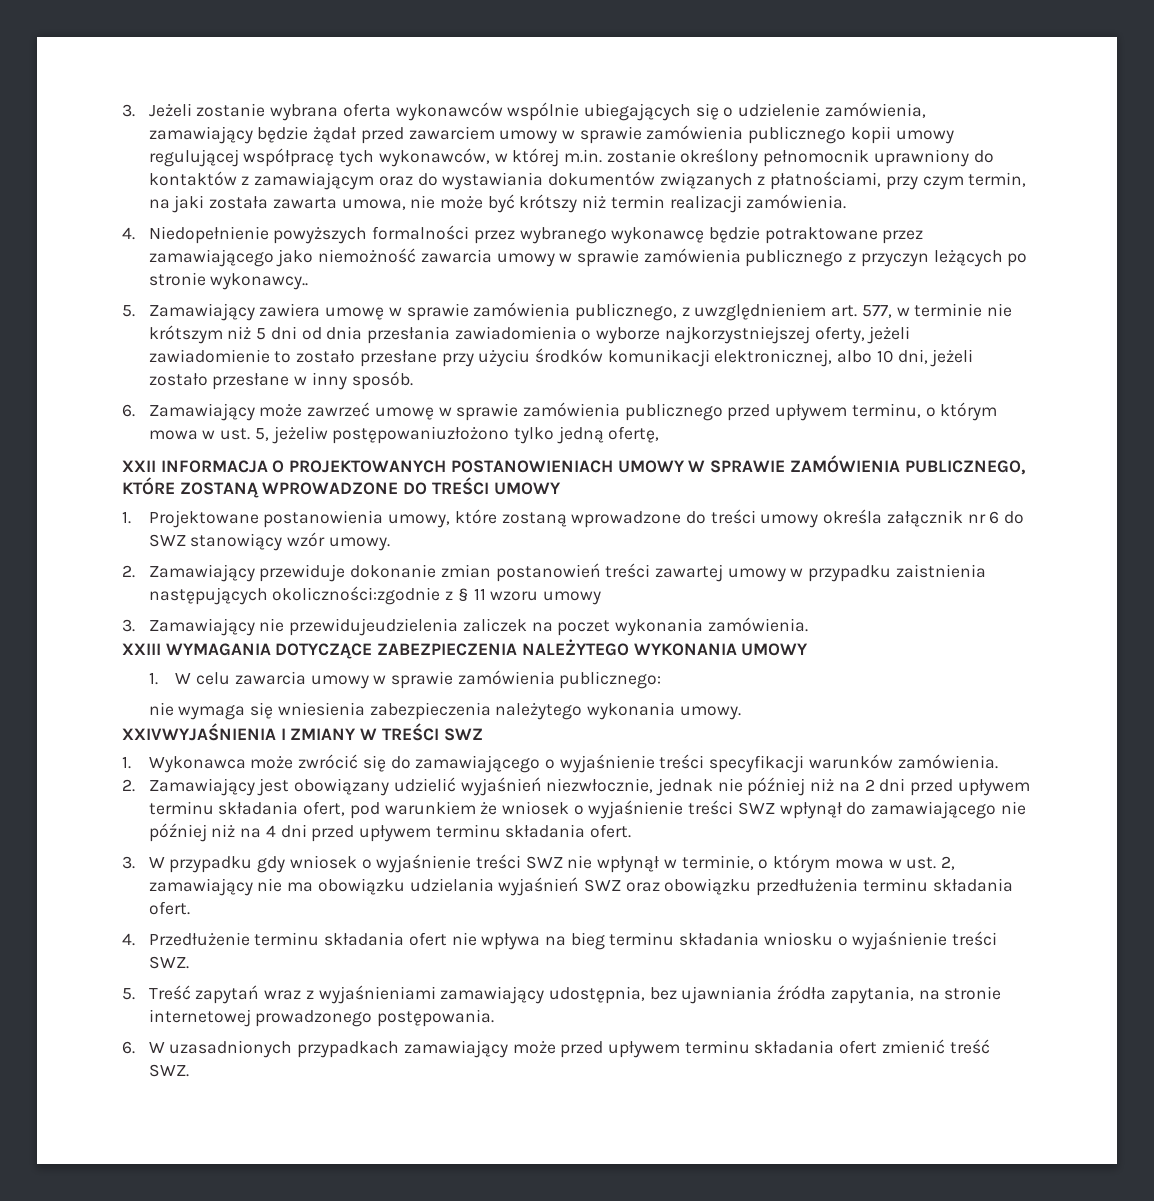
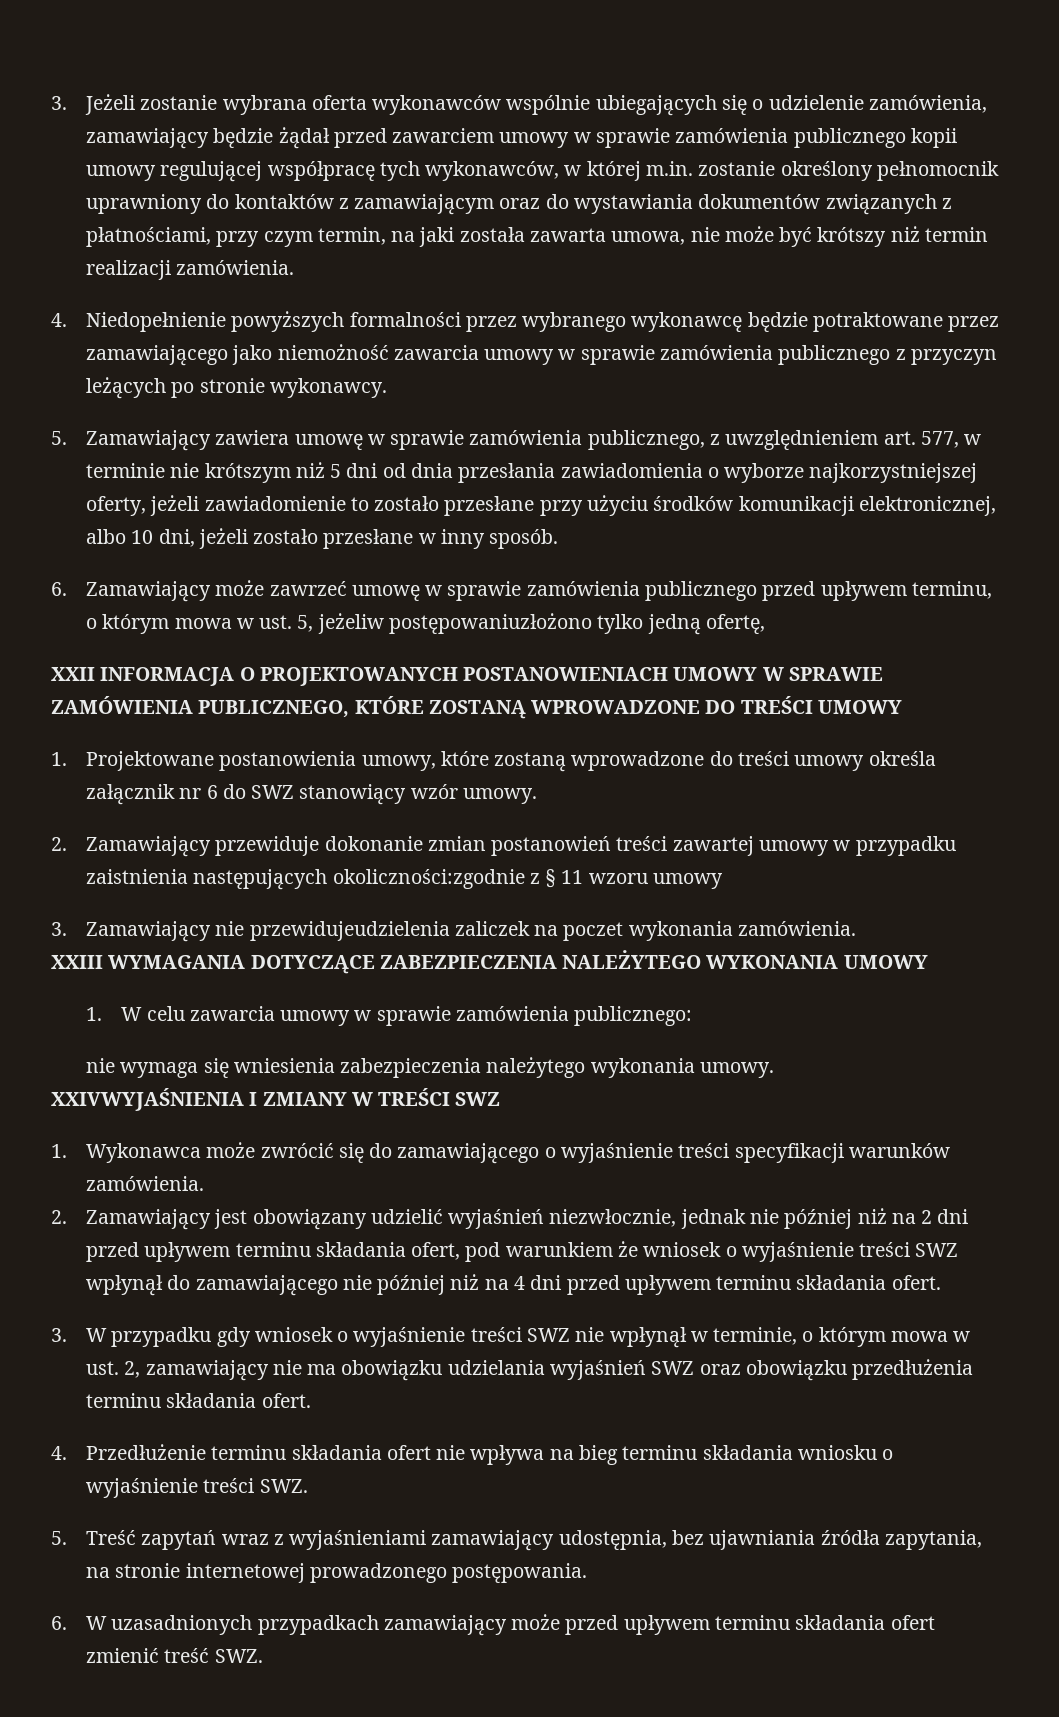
[210,273,309,290] wykonawcy.. -> [269,378,387,398] wykonawcy.

